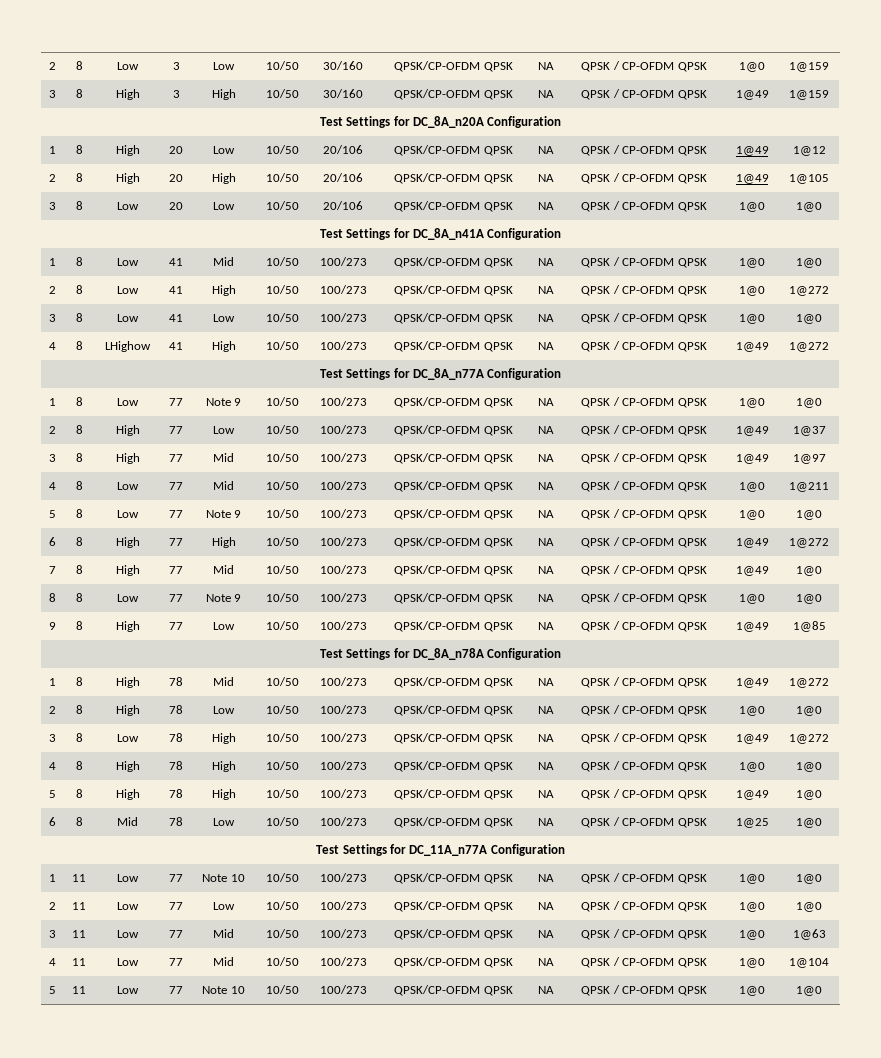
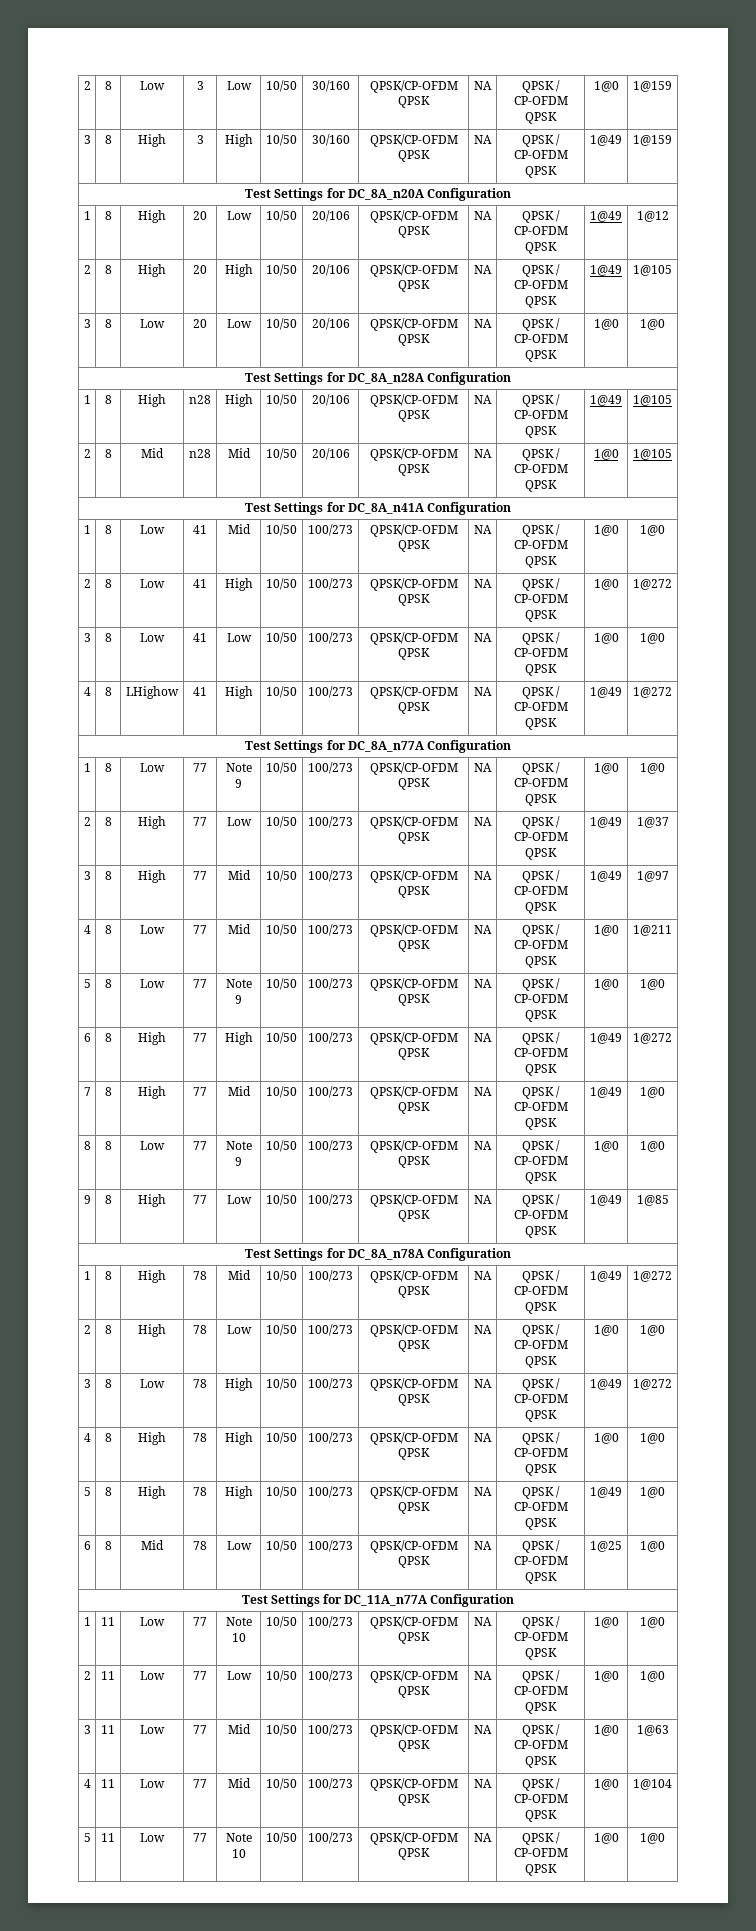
(822, 207) none -> [245,372,511,385] [83,395,91,404] [104,395,112,404] [138,394,166,407] [189,395,211,404] [224,394,253,407] [266,394,297,406] [311,394,350,406] [369,394,458,407] [398,410,430,422] [474,395,492,404] [521,394,561,407] [513,410,568,419] [525,426,557,438] [590,395,622,406] [633,395,672,406] [83,449,91,458] [104,449,112,458] [141,448,164,458] [189,449,211,458] [227,448,251,458] [266,448,297,460] [311,448,350,460] [369,448,458,461] [398,464,430,476] [474,449,492,458] [521,448,561,461] [513,464,568,473] [525,480,557,492] [593,449,619,460] [633,449,672,460] // Test Settings for DC_8A_n28A Configuration // 1 | 8 | High | n28 | High | 10/50 | 20/106 | QPSK/CP-OFDM QPSK | NA | QPSK / CP-OFDM QPSK | 1@49 | 1@105 // 2 | 8 | Mid | n28 | Mid | 10/50 | 20/106 | QPSK/CP-OFDM QPSK | NA | QPSK / CP-OFDM QPSK | 1@0 | 1@105

